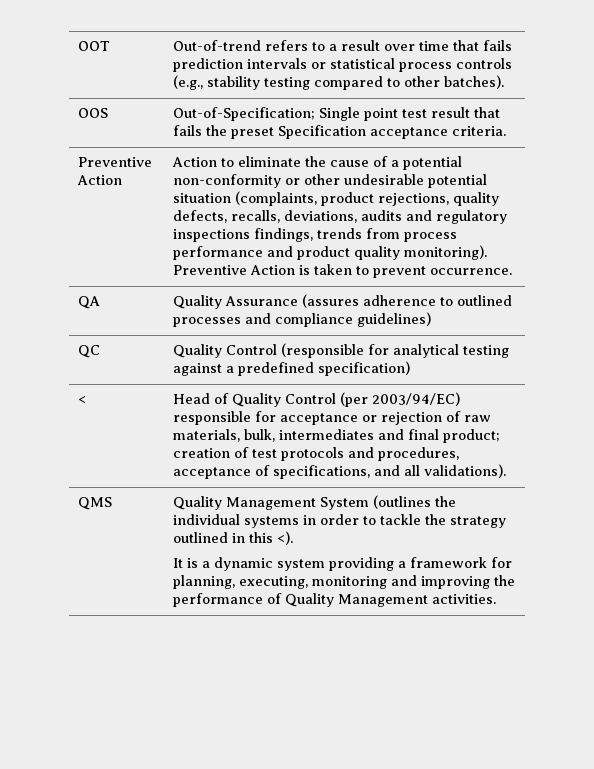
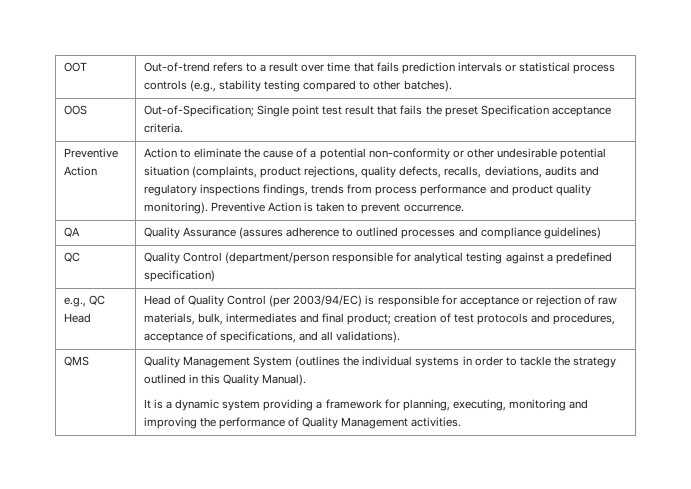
[280,343,364,358] (responsible -> [225,252,394,264] (department/person responsible
[77,396,86,404] < -> [63,295,105,307] [63,313,91,323] e.g., QC Head
(460, 399) none -> [365,295,375,305] is
[276,531,293,545] <). -> [223,374,307,386] Quality Manual).

